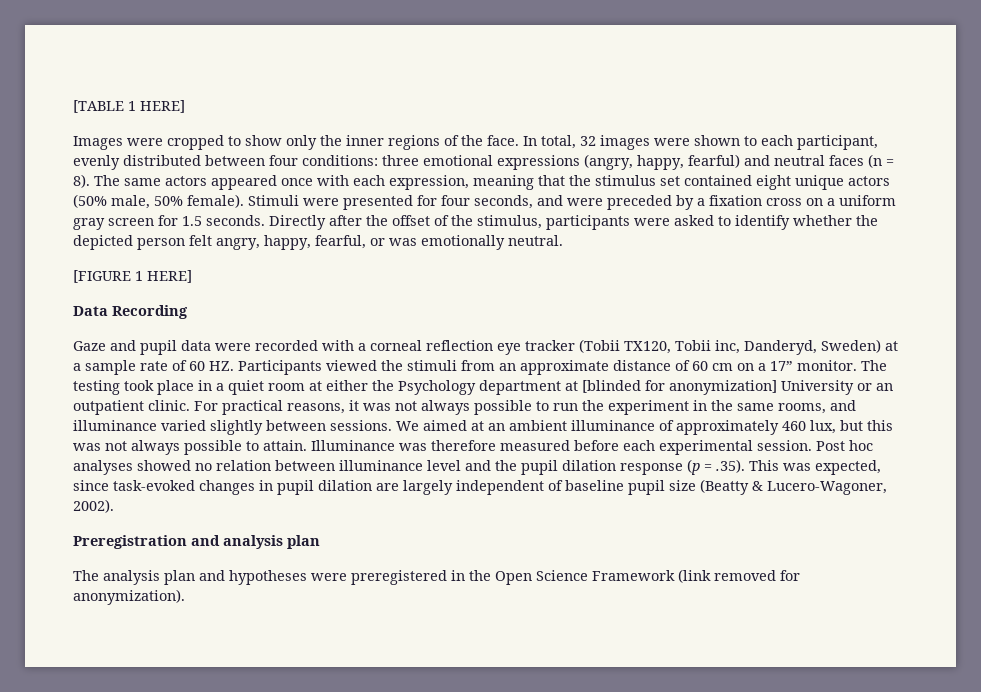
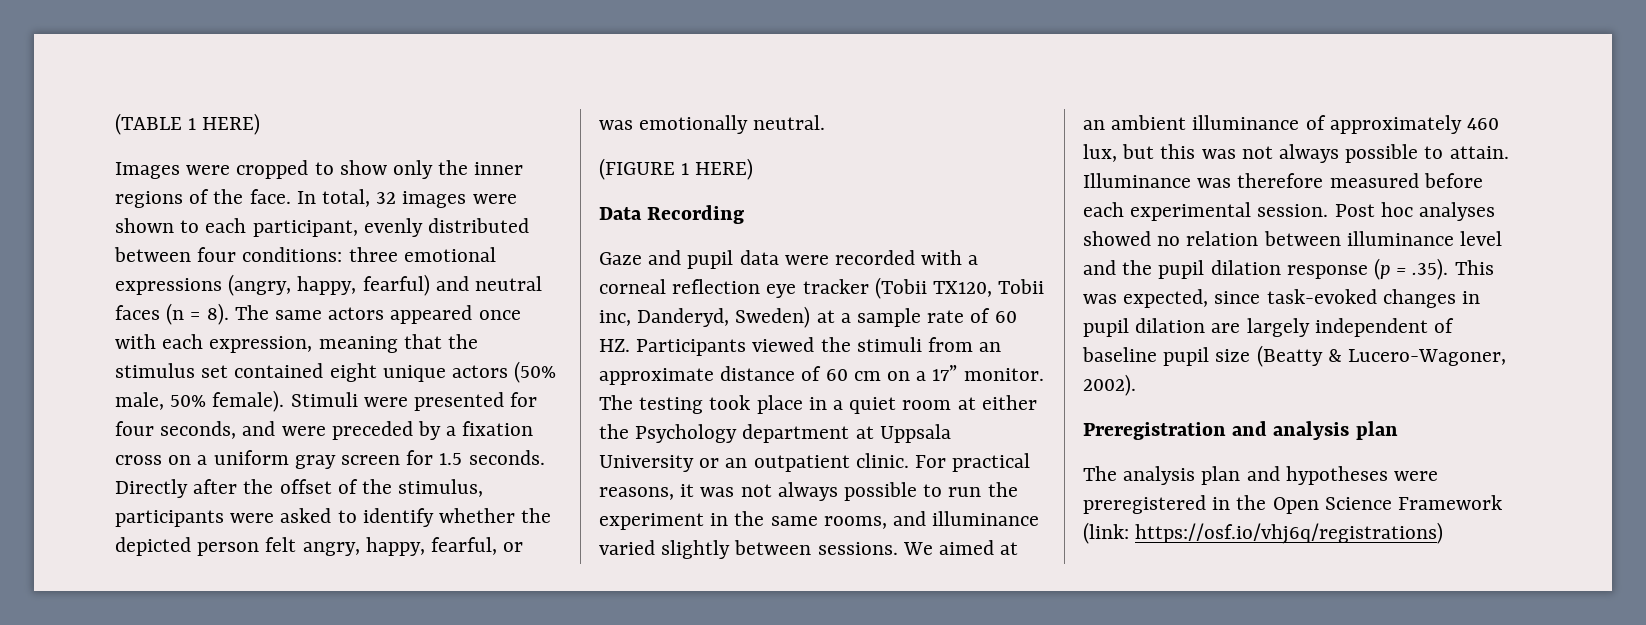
[73,100,185,113] [TABLE 1 HERE] -> [115,113,261,135] (TABLE 1 HERE)
[73,270,192,283] [FIGURE 1 HERE] -> [599,158,754,180] (FIGURE 1 HERE)
[582,380,777,395] [blinded for anonymization] -> [879,424,951,443] Uppsala
[678,569,800,583] [73,589,185,605] (link removed for anonymization). -> [1083,522,1444,544] (link: https://osf.io/vhj6q/registrations)

